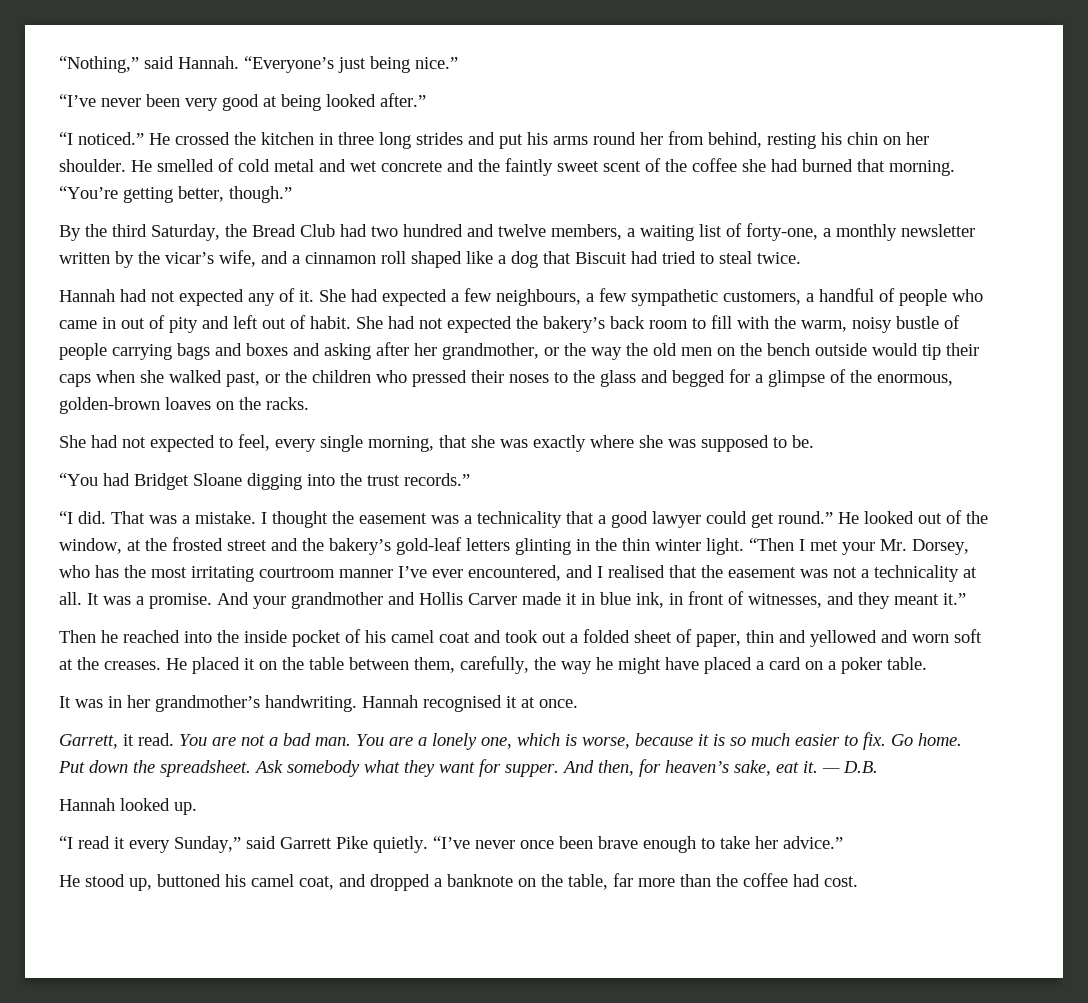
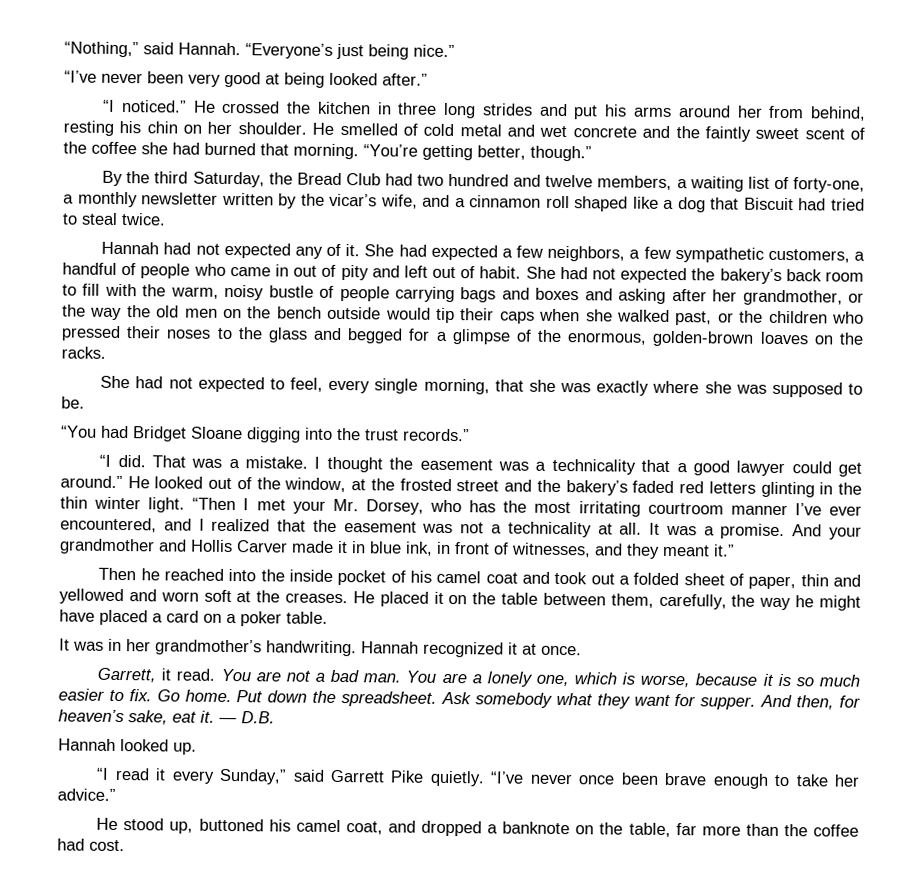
[593,132,636,145] round -> [677,105,731,118] around
[496,289,581,306] neighbours, -> [547,245,626,262] neighbors,
[778,511,833,524] round.” -> [60,475,123,489] around.”
[396,537,462,555] gold-leaf -> [632,480,705,494] faded red
[608,565,665,578] realised -> [211,518,271,532] realized
[423,695,502,712] recognised -> [423,641,504,658] recognized

